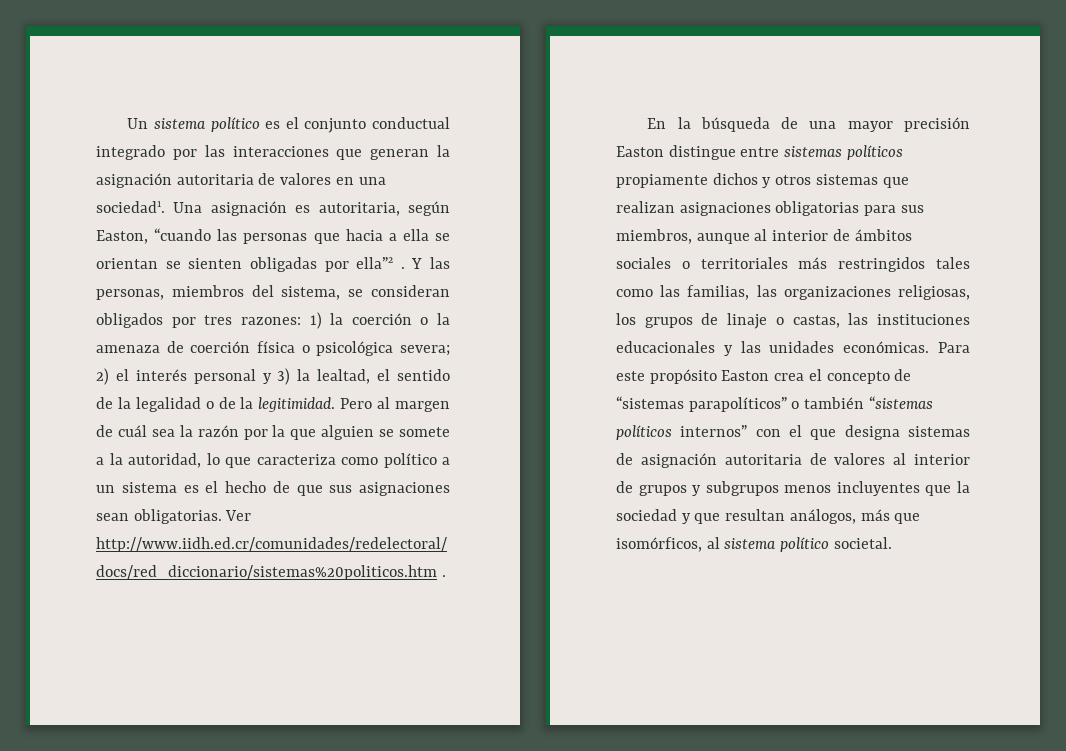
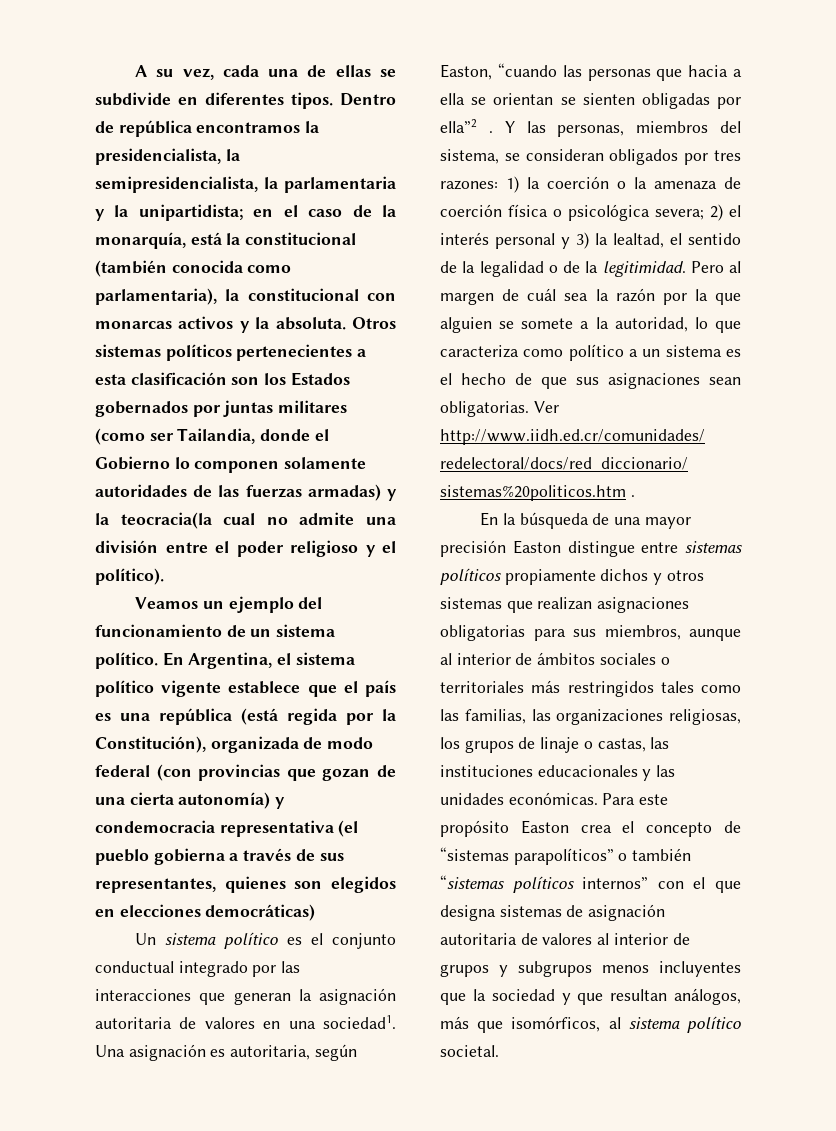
(127, 123) none -> [135,65,396,80] [95,92,396,109] [95,120,320,137] [95,148,240,165] [95,176,396,193] [95,204,397,221] [95,232,357,249] [95,260,292,277] [95,288,396,305] [95,316,396,333] [95,344,367,361] [95,372,350,386] [95,400,348,417] [95,428,329,445] [95,456,367,473] [95,484,397,501] [95,512,396,529] [95,540,396,557] [95,568,164,585] [135,596,323,613] [95,624,336,637] [95,652,355,669] [95,680,396,697] [95,708,396,725] [95,736,374,753] [95,764,396,781] [95,792,286,809] [95,820,359,837] [95,848,344,865] [95,876,396,893] [95,904,316,921] A su vez, cada una de ellas se subdivide en diferentes tipos. Dentro de república encontramos la presidencialista, la semipresidencialista, la parlamentaria y la unipartidista; en el caso de la monarquía, está la constitucional (también conocida como parlamentaria), la constitucional con monarcas activos y la absoluta. Otros sistemas políticos pertenecientes a esta clasificación son los Estados gobernados por juntas militares (como ser Tailandia, donde el Gobierno lo componen solamente autoridades de las fuerzas armadas) y la teocracia(la cual no admite una división entre el poder religioso y el político). // Veamos un ejemplo del funcionamiento de un sistema político. En Argentina, el sistema político vigente establece que el país es una república (está regida por la Constitución), organizada de modo federal (con provincias que gozan de una cierta autonomía) y condemocracia representativa (el pueblo gobierna a través de sus representantes, quienes son elegidos en elecciones democráticas) //

